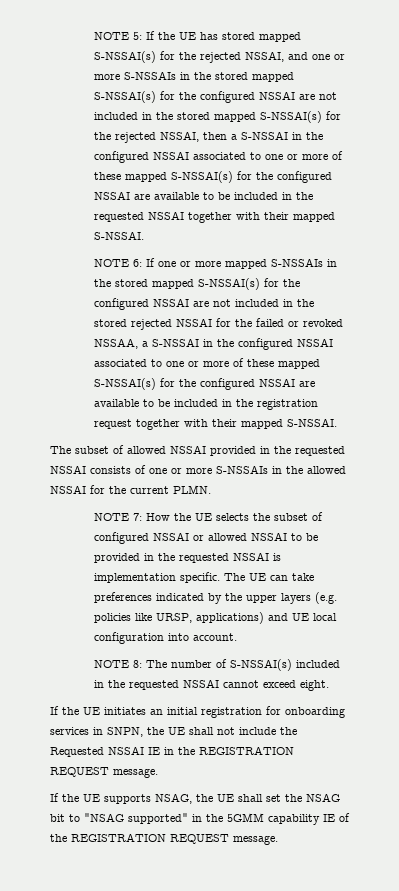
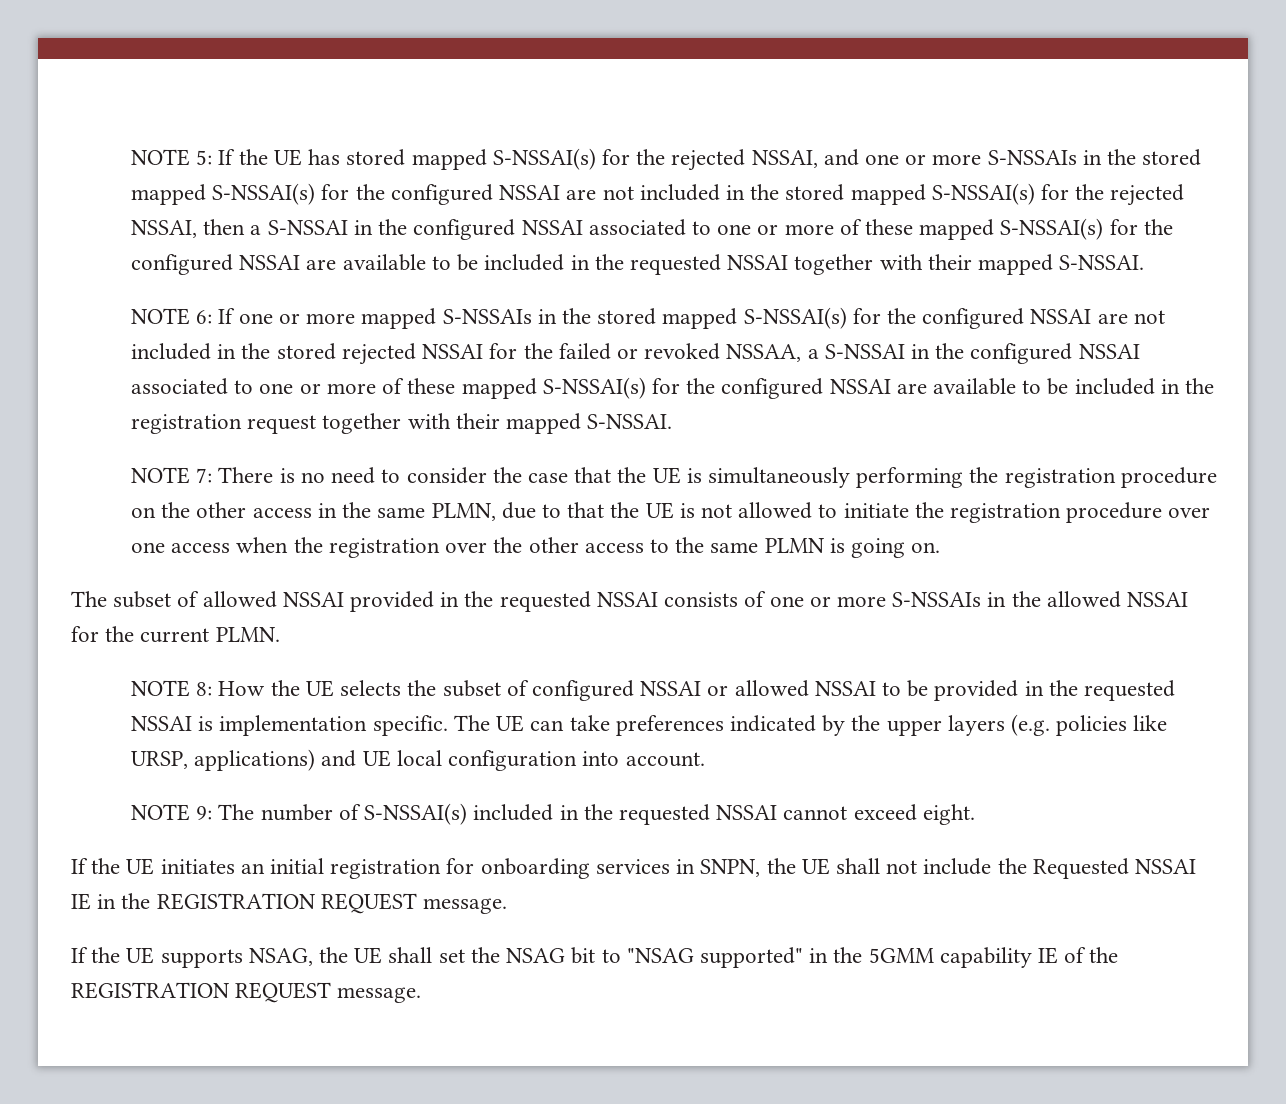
(338, 422) none -> [131,467,1217,488] [131,502,1211,523] [131,537,941,558] // NOTE 7: There is no need to consider the case that the UE is simultaneously performing the registration procedure on the other access in the same PLMN, due to that the UE is not allowed to initiate the registration procedure over one access when the registration over the other access to the same PLMN is going on.
[133,513,143,521] 7: -> [196,682,213,696] 8:
[133,660,143,668] 8: -> [196,806,213,820] 9:

